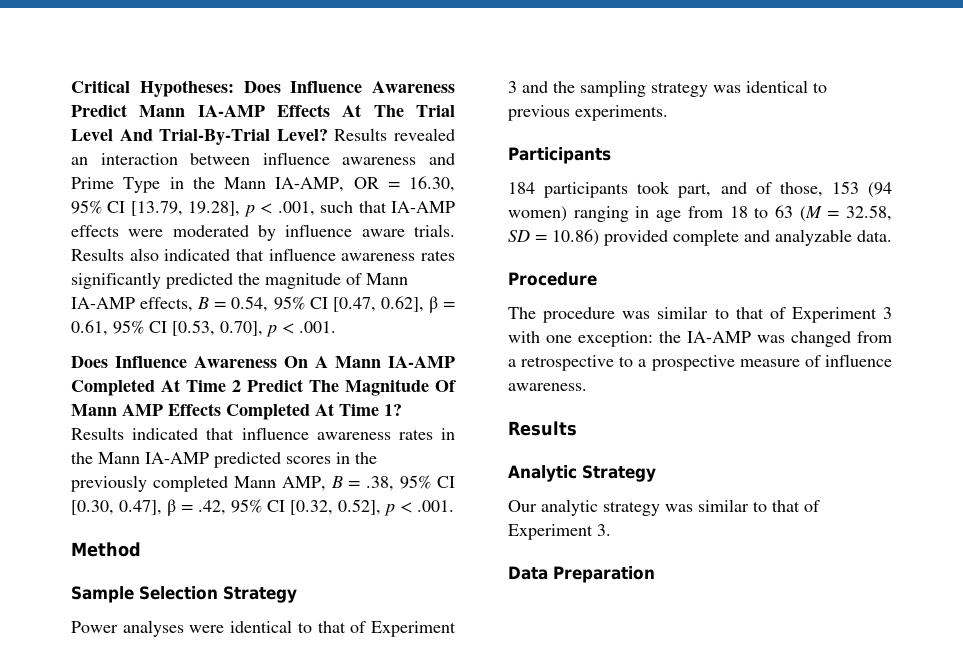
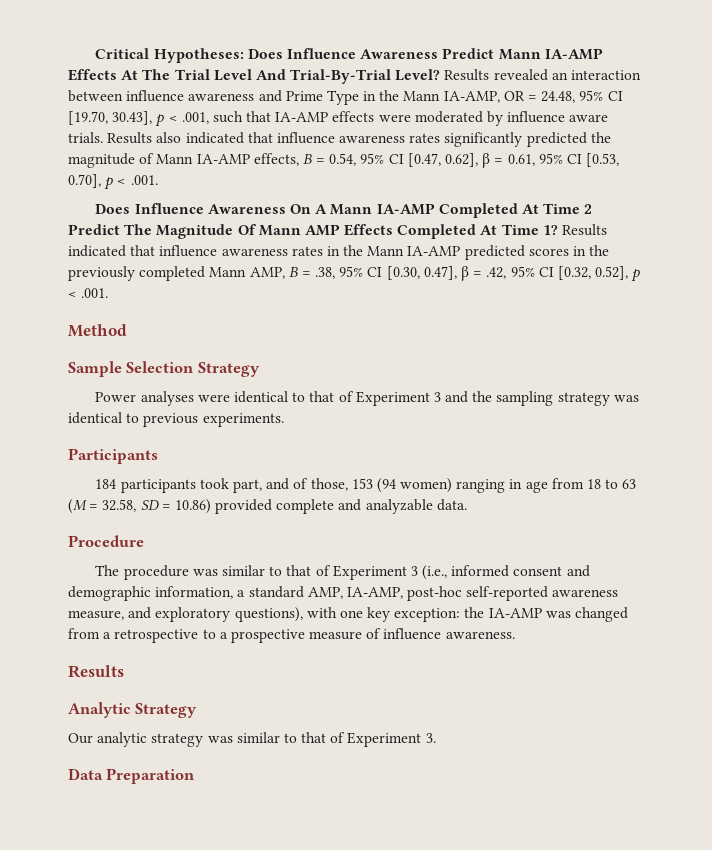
[409,176,455,192] [71,200,241,216] 16.30, 95% CI [13.79, 19.28], -> [541,90,623,103] [68,111,153,125] 24.48, 95% CI [19.70, 30.43],
(892, 313) none -> [422,565,590,580] [68,586,619,601] [68,607,303,622] (i.e., informed consent and demographic information, a standard AMP, IA-AMP, post-hoc self-reported awareness measure, and exploratory questions),
(572, 339) none -> [367,607,391,622] key

